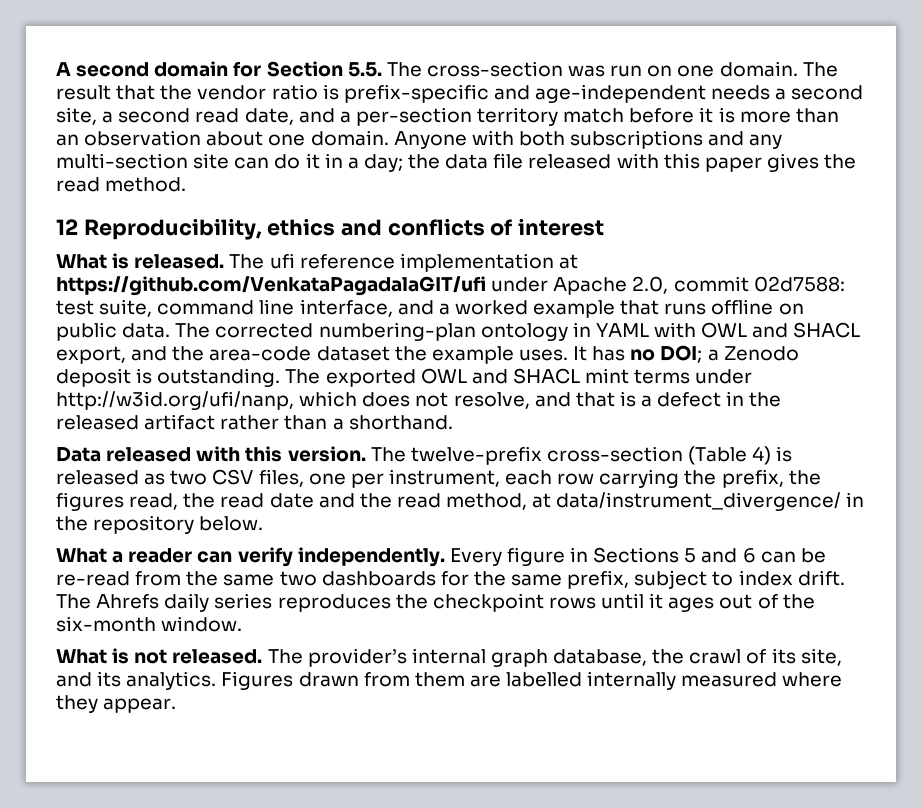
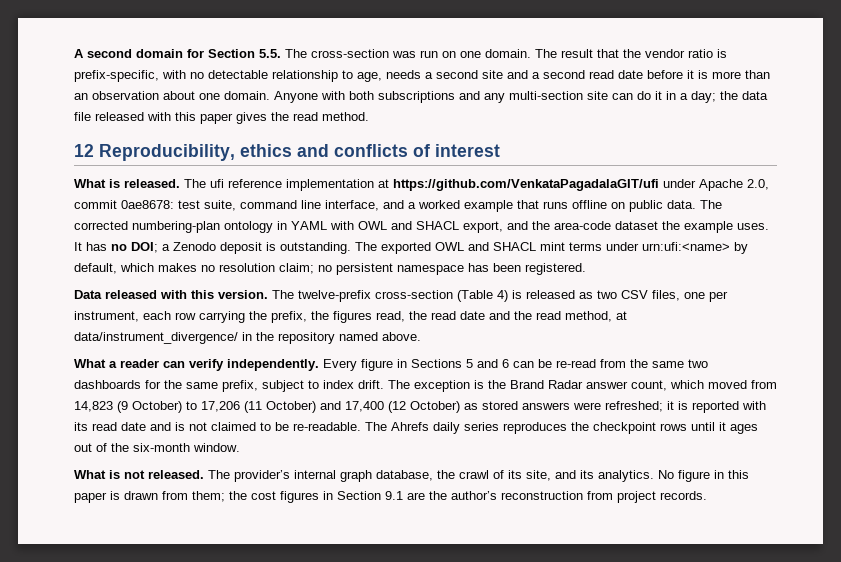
[343,84,707,103] prefix-specific and age-independent -> [74,70,382,82] prefix-specific, with no detectable relationship to age,
[56,107,97,125] site, -> [482,70,528,79] site and
[244,107,625,126] date, and a per-section territory match -> [618,70,643,79] date
[753,276,845,292] 02d7588: -> [121,200,174,209] 0ae8678:
[56,391,782,410] [56,414,453,430] http://w3id.org/ufi/nanp, which does not resolve, and that is a defect in the released artifact rather than a shorthand. -> [642,242,748,254] [74,263,586,275] urn:ufi:<name> by default, which makes no resolution claim; no persistent namespace has been registered.
[199,516,264,531] below. -> [339,332,421,341] named above.
(91, 601) none -> [414,380,777,392] [74,401,766,413] [74,422,387,431] exception is the Brand Radar answer count, which moved from 14,823 (9 October) to 17,206 (11 October) and 17,400 (12 October) as stored answers were refreshed; it is reported with its read date and is not claimed to be re-readable. The
[221,671,843,690] [56,695,177,713] Figures drawn from them are labelled internally measured where they appear. -> [658,470,749,482] [74,491,707,503] No figure in this paper is drawn from them; the cost figures in Section 9.1 are the author’s reconstruction from project records.

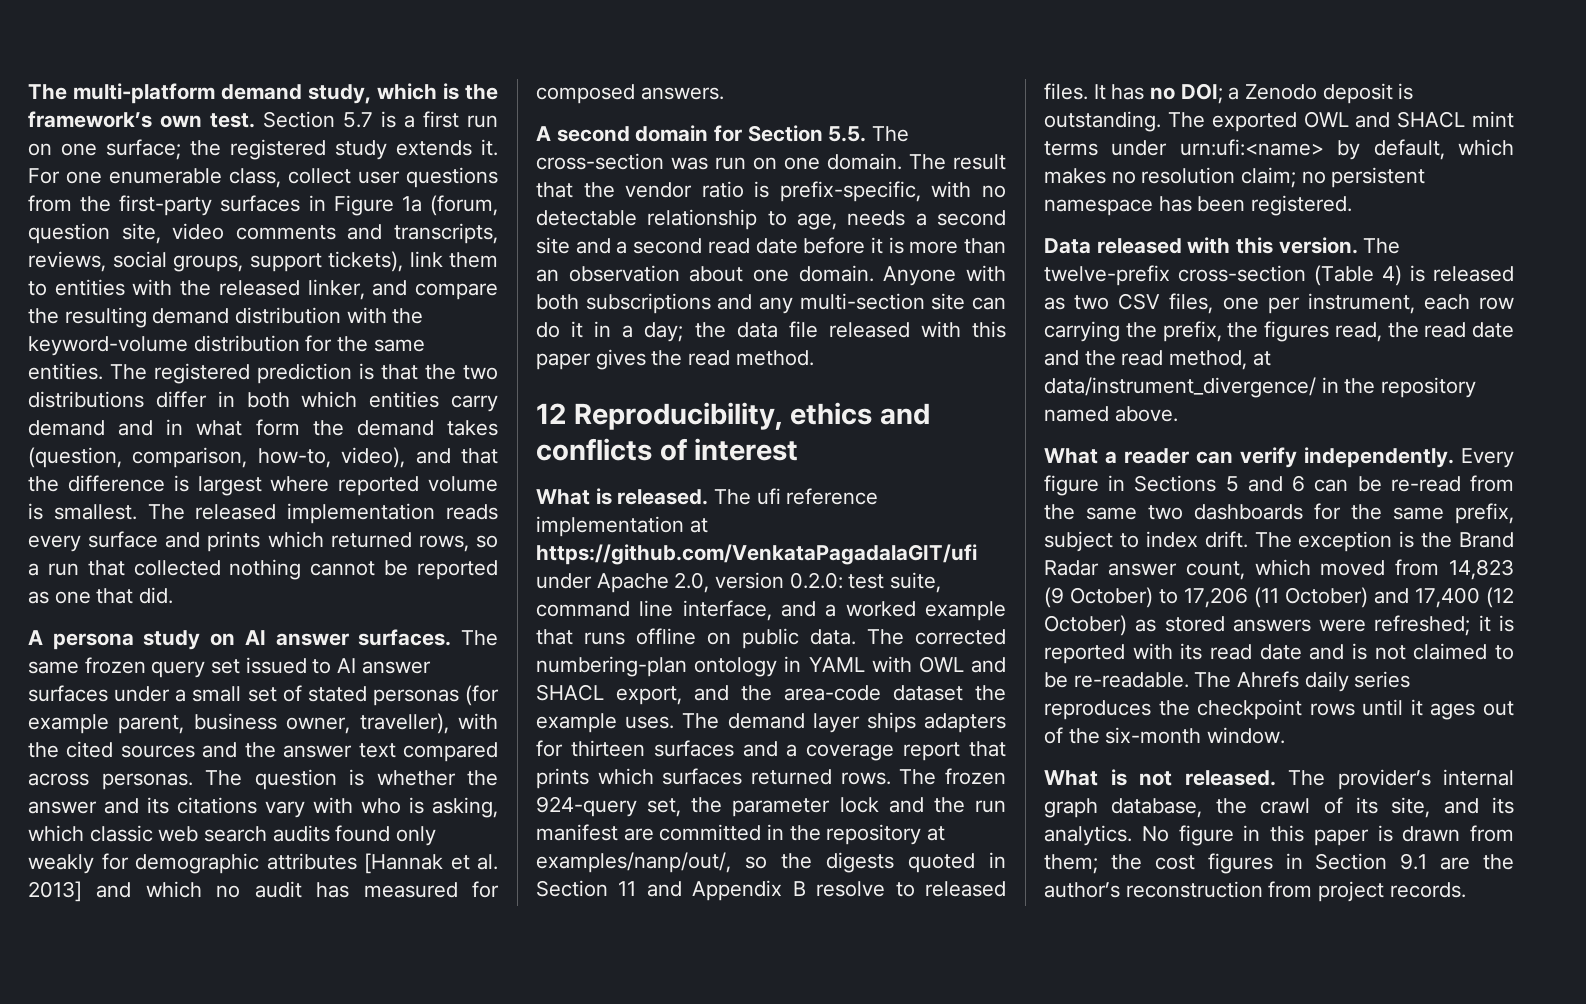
(74, 53) none -> [28,83,498,104] [28,111,498,128] [28,139,498,160] [28,167,498,188] [28,195,499,216] [28,223,498,244] [28,251,498,272] [28,279,499,300] [28,307,424,328] [28,335,425,356] [28,363,498,384] [28,391,498,412] [28,419,499,436] [28,447,498,468] [28,475,498,496] [28,503,498,524] [28,531,499,552] [28,559,498,580] [28,587,174,604] [28,629,499,650] [28,657,431,678] [28,685,499,706] [28,713,498,734] [28,741,498,762] [28,769,498,790] [28,797,498,818] [28,825,437,846] [28,853,498,874] [28,881,499,902] [536,84,724,104] The multi-platform demand study, which is the framework’s own test. Section 5.7 is a first run on one surface; the registered study extends it. For one enumerable class, collect user questions from the first-party surfaces in Figure 1a (forum, question site, video comments and transcripts, reviews, social groups, support tickets), link them to entities with the released linker, and compare the resulting demand distribution with the keyword-volume distribution for the same entities. The registered prediction is that the two distributions differ in both which entities carry demand and in what form the demand takes (question, comparison, how-to, video), and that the difference is largest where reported volume is smallest. The released implementation reads every surface and prints which returned rows, so a run that collected nothing cannot be reported as one that did. // A persona study on AI answer surfaces. The same frozen query set issued to AI answer surfaces under a small set of stated personas (for example parent, business owner, traveller), with the cited sources and the answer text compared across personas. The question is whether the answer and its citations vary with who is asking, which classic web search audits found only weakly for demographic attributes [Hannak et al. 2013] and which no audit has measured for composed answers. //
[74,200,174,209] commit 0ae8678: -> [715,572,843,589] version 0.2.0:
(769, 226) none -> [682,712,1006,733] [536,740,1006,761] [536,768,1006,789] [536,796,1007,817] [536,824,946,845] [536,852,1006,873] [536,880,1006,901] [1044,83,1088,100] The demand layer ships adapters for thirteen surfaces and a coverage report that prints which surfaces returned rows. The frozen 924-query set, the parameter lock and the run manifest are committed in the repository at examples/nanp/out/, so the digests quoted in Section 11 and Appendix B resolve to released files.

